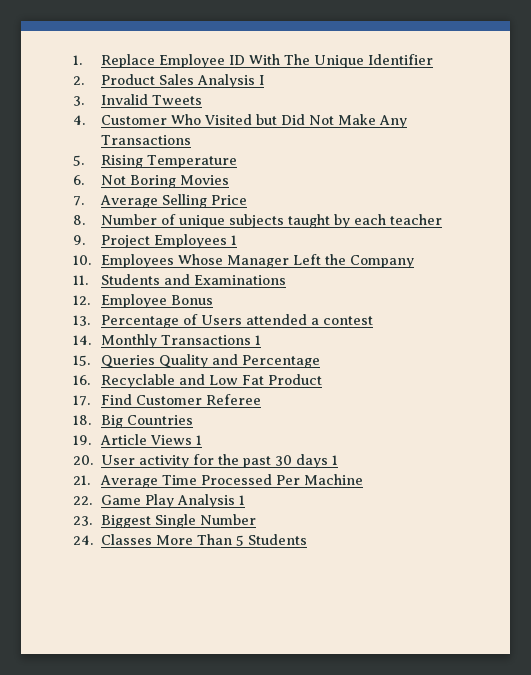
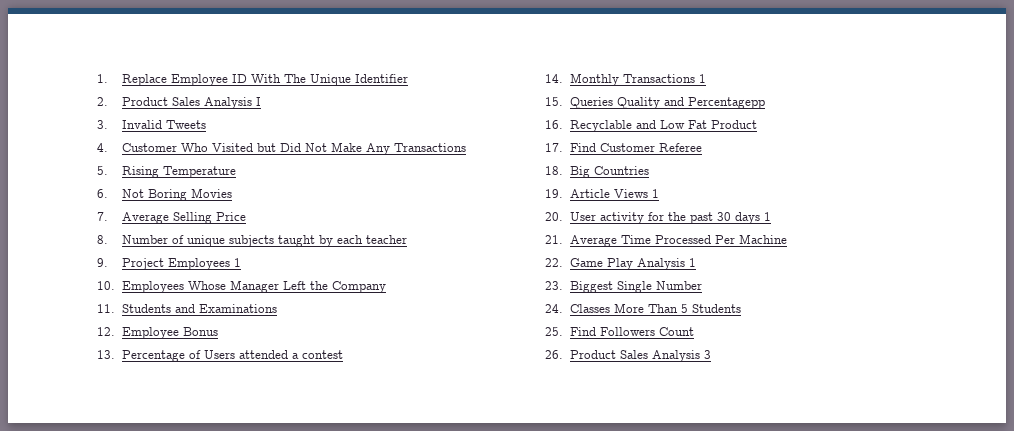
[241,355,320,368] Percentage -> [687,97,765,109] Percentagepp
(307, 539) none -> [545,327,694,336] [545,350,711,362] // 25. Find Followers Count // 26. Product Sales Analysis 3

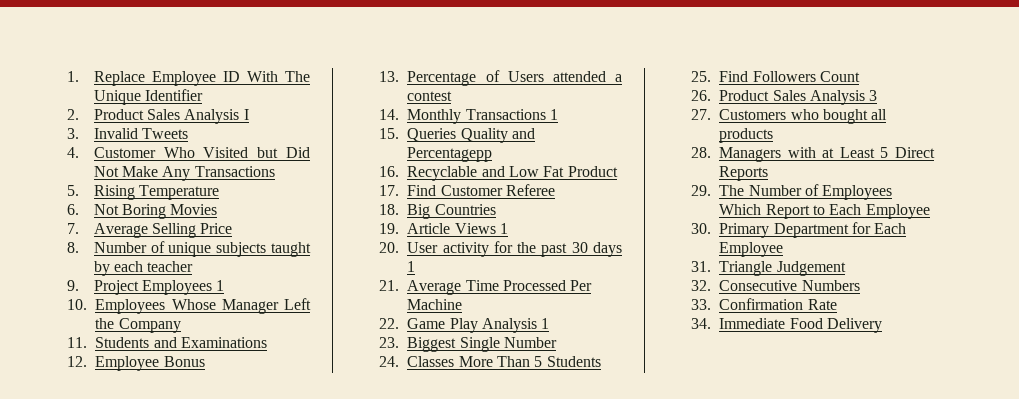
(711, 354) none -> [691,109,888,124] [719,128,774,143] [691,147,935,162] [719,166,769,181] [691,184,893,200] [719,204,930,219] [691,222,907,238] [719,242,784,257] [691,261,846,276] [691,280,860,291] [691,298,837,310] [691,318,883,333] // 27. Customers who bought all products // 28. Managers with at Least 5 Direct Reports // 29. The Number of Employees Which Report to Each Employee // 30. Primary Department for Each Employee // 31. Triangle Judgement // 32. Consecutive Numbers // 33. Confirmation Rate // 34. Immediate Food Delivery

